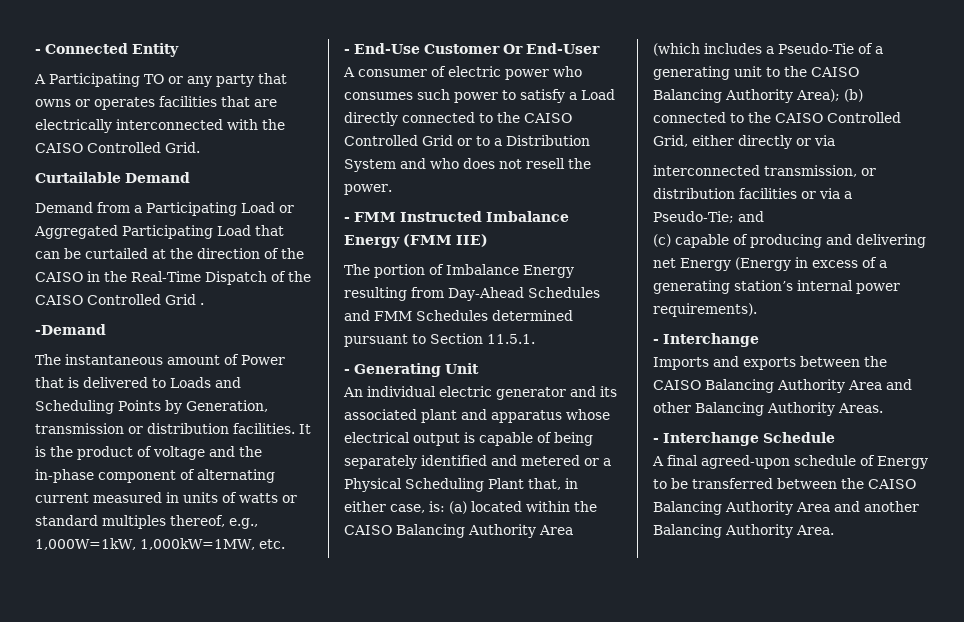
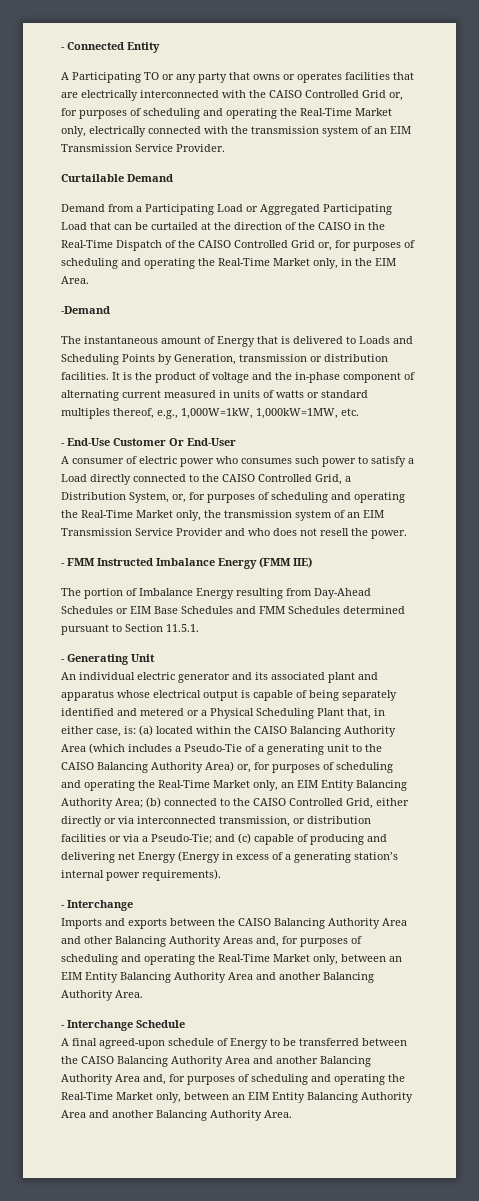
[165,142,200,153] Grid. -> [362,90,403,101] [61,108,392,119] [61,126,411,137] [61,144,225,152] Grid or, for purposes of scheduling and operating the Real-Time Market only, electrically connected with the transmission system of an EIM Transmission Service Provider.
[200,303,204,305] . -> [318,240,415,251] [61,258,396,269] [61,276,89,284] or, for purposes of scheduling and operating the Real-Time Market only, in the EIM Area.
[241,355,285,365] Power -> [217,336,255,347] Energy
[422,135,590,146] [344,159,396,172] Grid or to a Distribution System -> [315,474,351,485] [61,492,405,503] [61,510,384,521] [61,528,223,536] Grid, a Distribution System, or, for purposes of scheduling and operating the Real-Time Market only, the transmission system of an EIM Transmission Service Provider
(600, 292) none -> [116,606,233,614] or EIM Base Schedules
[796,89,840,102] Area); -> [205,761,393,773] [61,780,407,791] [61,798,143,809] Area) or, for purposes of scheduling and operating the Real-Time Market only, an EIM Entity Balancing Authority Area;
(835, 140) // -> (134, 820) none
(764, 216) // -> (235, 838) none
[838,403,883,413] Areas. -> [223,936,362,947] [61,954,402,965] [61,972,374,983] [61,990,143,1001] Areas and, for purposes of scheduling and operating the Real-Time Market only, between an EIM Entity Balancing Authority Area and another Balancing Authority Area.
(793, 531) none -> [115,1074,405,1085] [61,1092,413,1103] [61,1110,262,1121] Area and, for purposes of scheduling and operating the Real-Time Market only, between an EIM Entity Balancing Authority Area and another Balancing Authority

